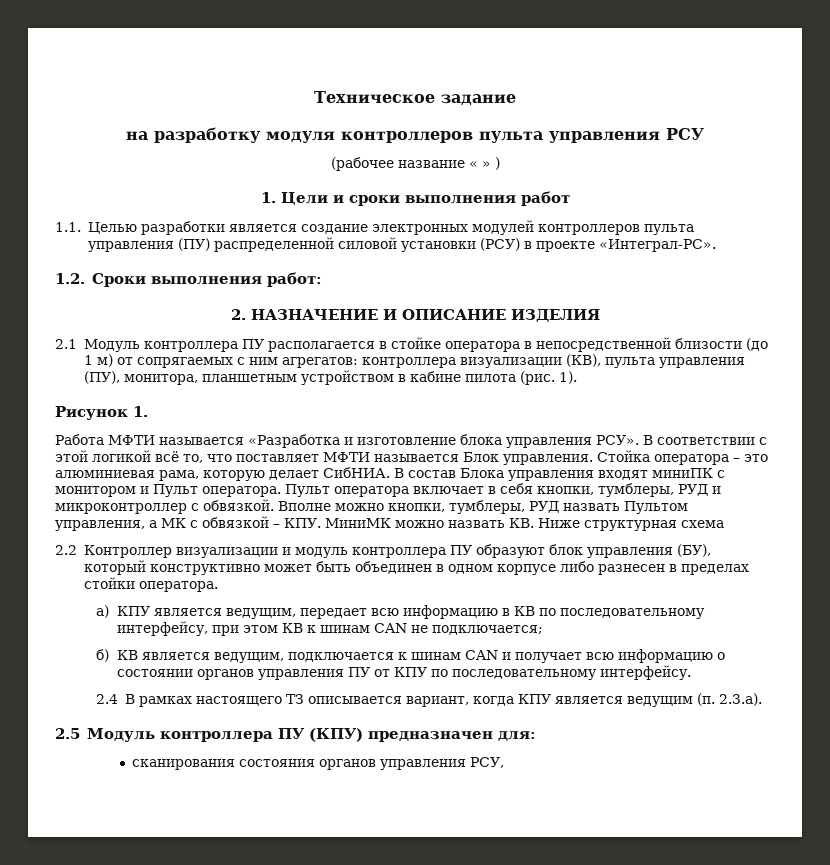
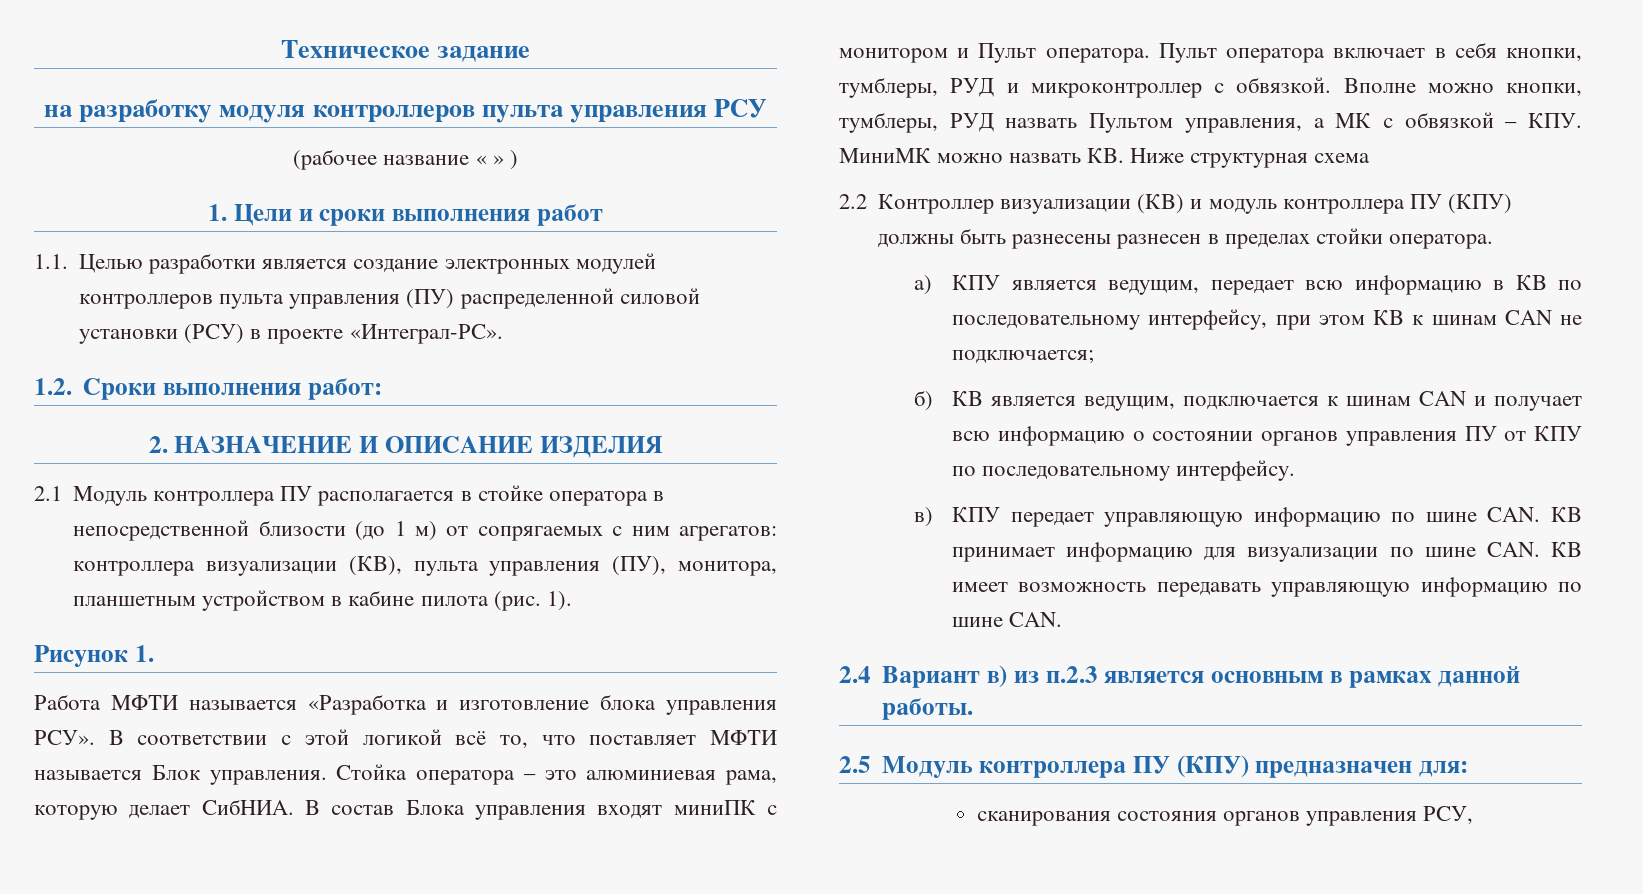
(278, 552) none -> [1137,194,1185,214] (КВ)
[475,544,711,558] [83,560,594,575] образуют блок управления (БУ), который конструктивно может быть объединен в одном корпусе либо -> [1447,194,1512,214] [878,228,1112,249] (КПУ) должны быть разнесены
[96,693,763,707] 2.4 В рамках настоящего ТЗ описывается вариант, когда КПУ является ведущим (п. 2.3.a). -> [914,507,1582,527] [952,542,1582,562] [952,577,1582,597] [952,612,1063,627] [839,665,1521,688] [882,698,974,720] в) КПУ передает управляющую информацию по шине CAN. КВ принимает информацию для визуализации по шине CAN. КВ имеет возможность передавать управляющую информацию по шине CAN. // 2.4 Вариант в) из п.2.3 является основным в рамках данной работы.

